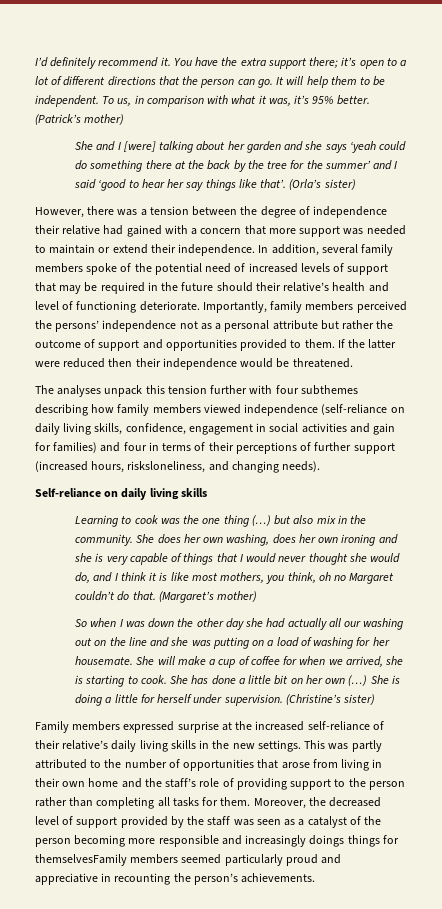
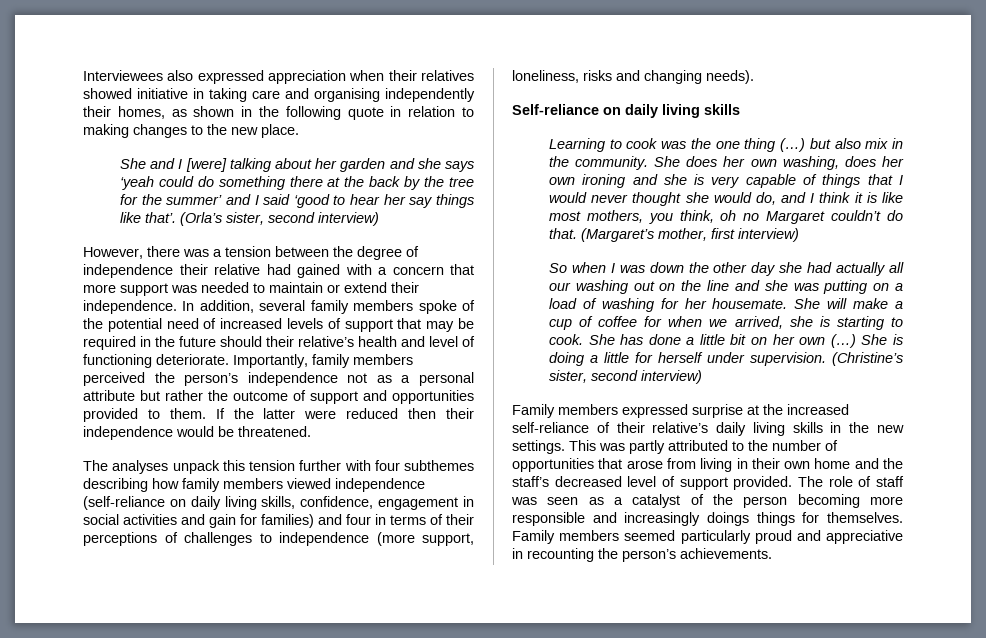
[35,57,408,69] [35,76,386,88] [35,95,370,107] [35,114,125,125] I’d definitely recommend it. You have the extra support there; it’s open to a lot of different directions that the person can go. It will help them to be independent. To us, in comparison with what it was, it’s 95% better. (Patrick’s mother) -> [83,70,474,84] [83,88,475,102] [83,106,475,120] [83,124,299,138] Interviewees also expressed appreciation when their relatives showed initiative in taking care and organising independently their homes, as shown in the following quote in relation to making changes to the new place.
[323,179,356,190] sister) -> [225,212,379,226] sister, second interview)
[55,320,100,332] persons’ -> [184,373,239,386] person’s
[314,442,395,454] [35,461,206,473] further support (increased hours, risksloneliness, -> [184,532,474,546] [512,70,612,83] challenges to independence (more support, loneliness, risks
[217,591,258,602] mother) -> [657,228,799,242] mother, first interview)
[343,694,376,705] sister) -> [548,370,702,384] sister, second interview)
[199,778,405,790] [35,797,382,809] [35,816,205,828] role of providing support to the person rather than completing all tasks for them. Moreover, the decreased level of support provided by the -> [554,476,872,490] decreased level of support provided. The role of
[35,854,127,866] themselvesFamily -> [827,512,903,523] [512,530,555,544] themselves. Family

